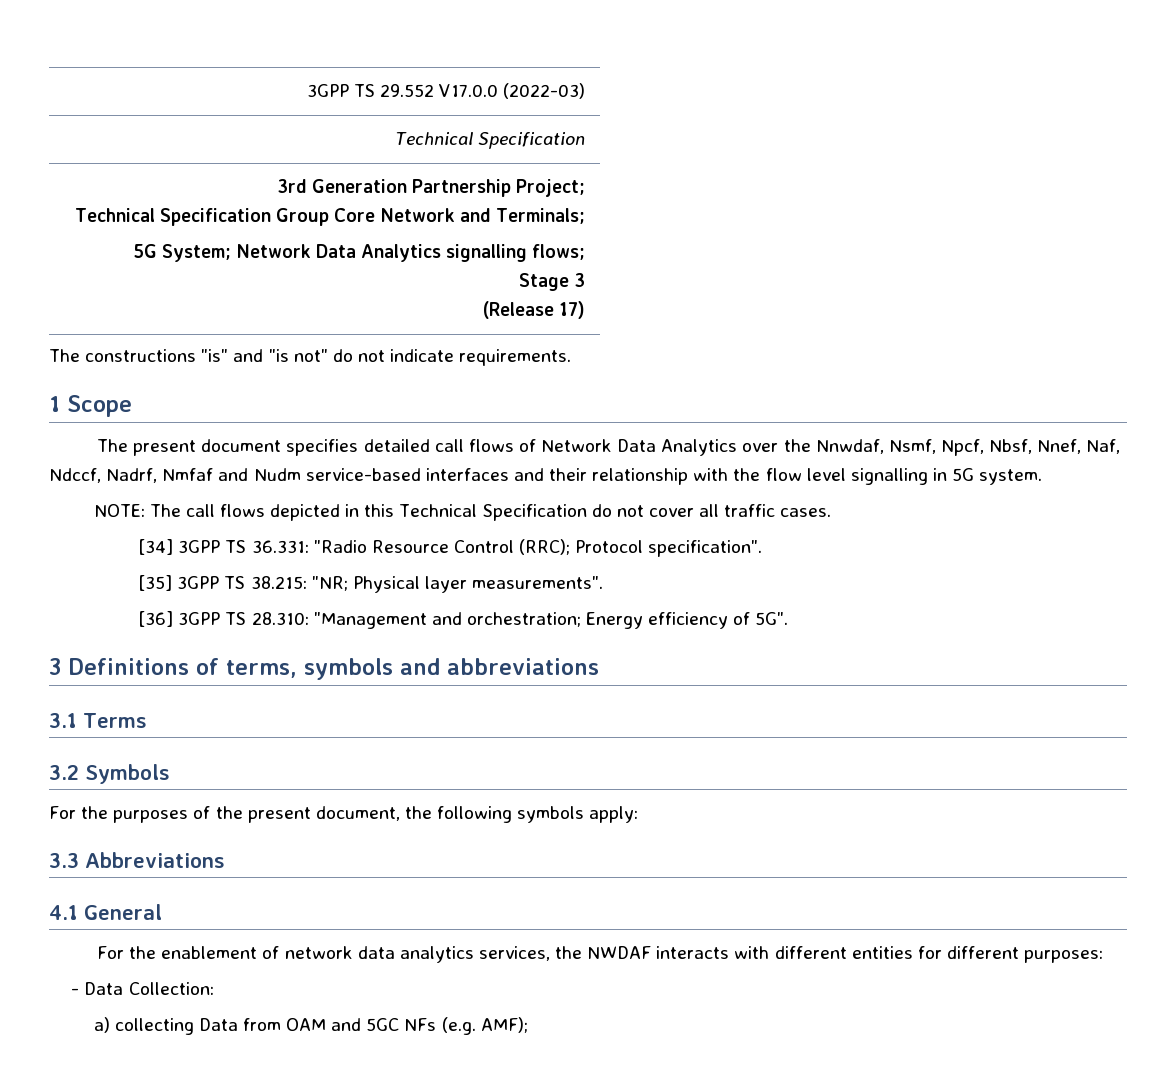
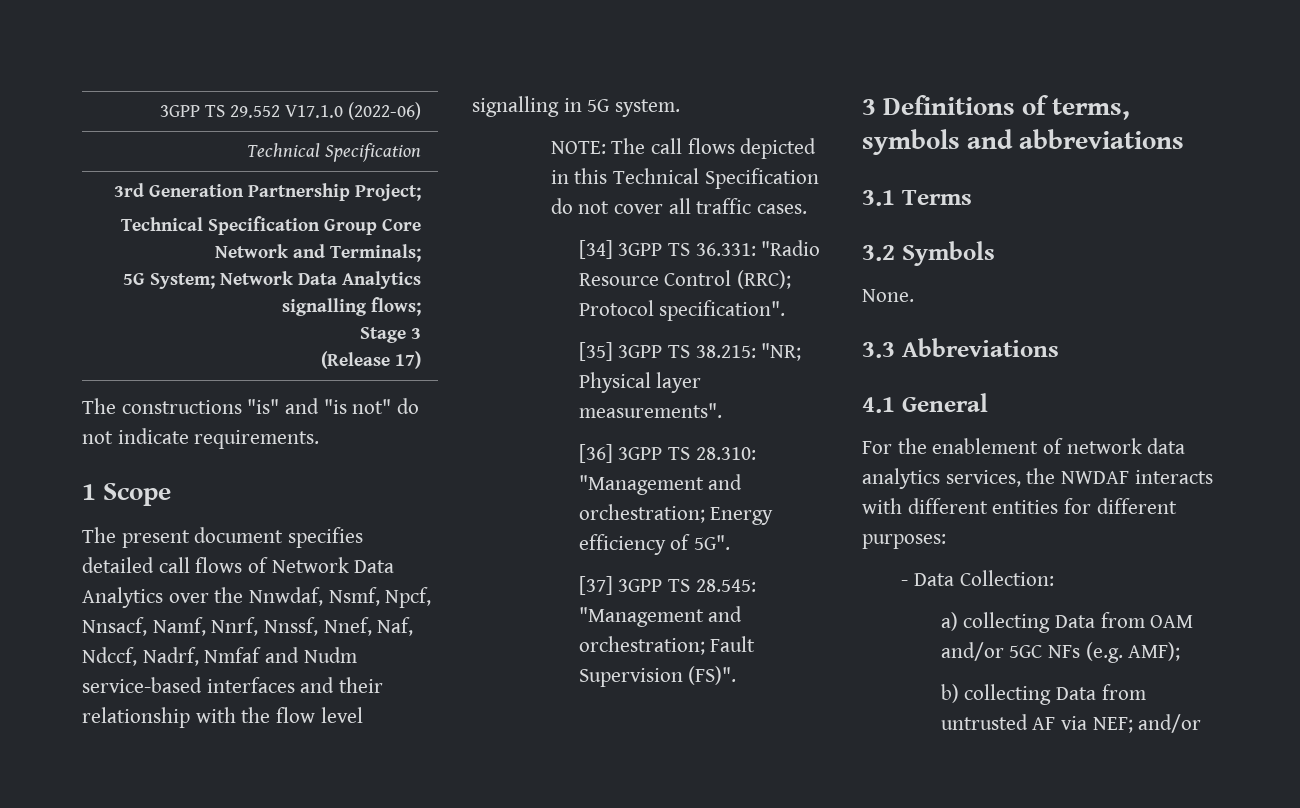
[439,83,586,99] V17.0.0 (2022-03) -> [285,102,422,120] V17.1.0 (2022-06)
[989,439,1033,454] Nbsf, -> [82,617,319,636] Nnsacf, Namf, Nnrf, Nnssf,
(789, 618) none -> [578,576,756,595] [578,606,743,627] [578,636,756,655] [578,666,737,687] // [37] 3GPP TS 28.545: "Management and orchestration; Fault Supervision (FS)".
[49,806,639,823] For the purposes of the present document, the following symbols apply: -> [862,289,914,302] None.
[331,1018,362,1031] and -> [940,642,1004,661] and/or
(528, 1025) none -> [940,684,1146,705] [940,714,1202,733] // b) collecting Data from untrusted AF via NEF; and/or

